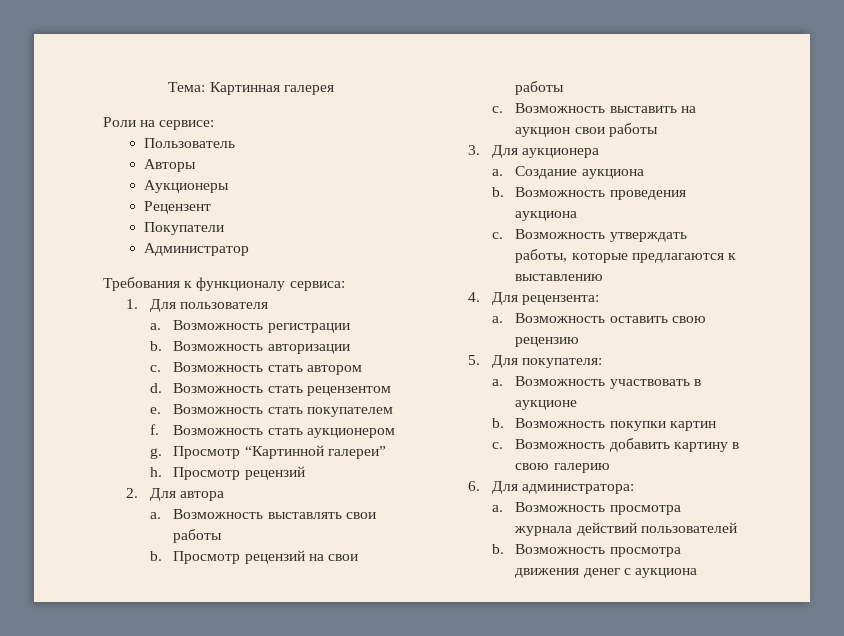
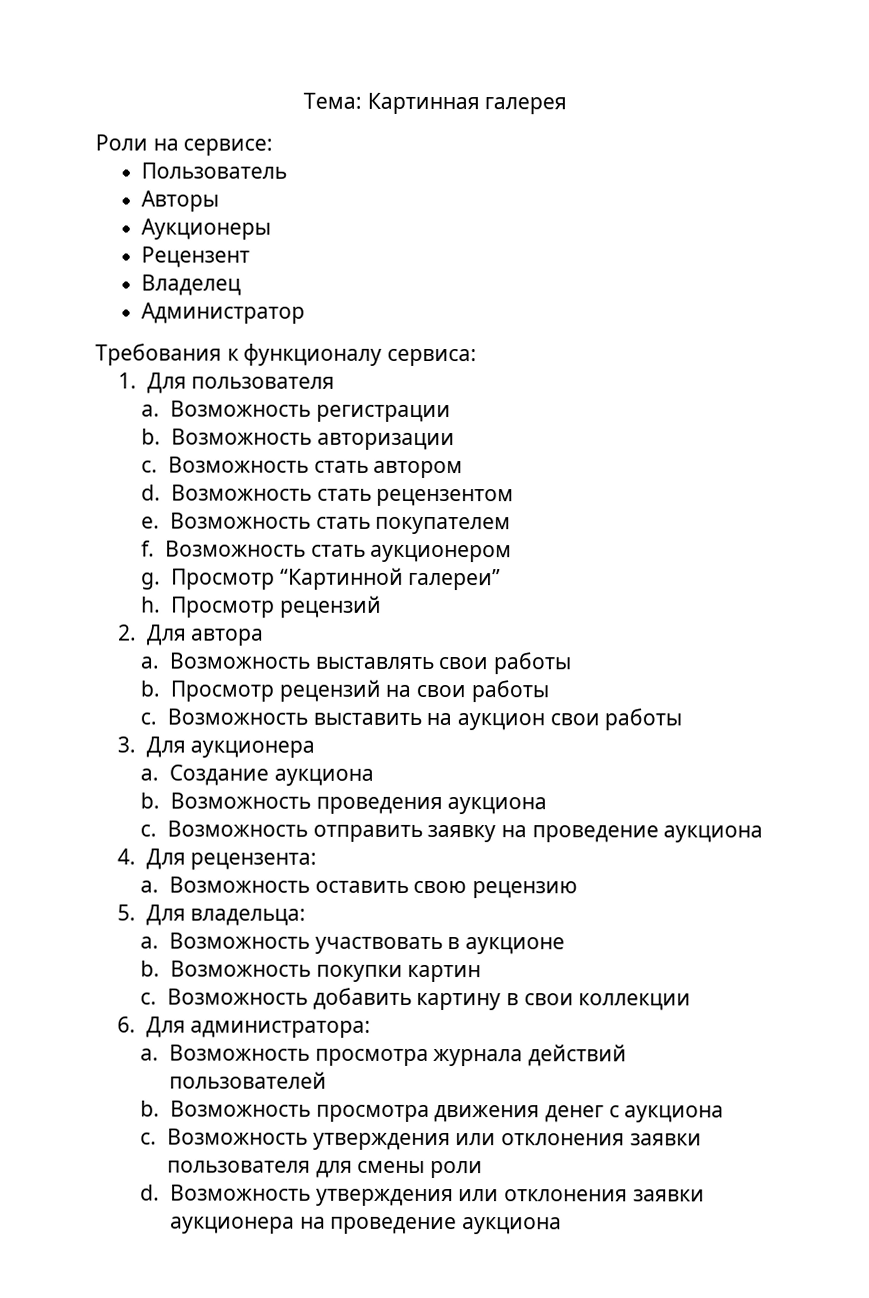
[143,222,224,235] Покупатели -> [141,274,242,296] Владелец
[609,232,687,242] [515,249,737,263] [515,274,604,281] утверждать работы, которые предлагаются к выставлению -> [312,824,764,843] отправить заявку на проведение аукциона
[522,358,603,368] покупателя: -> [190,908,307,926] владельца:
[515,463,610,473] свою галерию -> [523,993,692,1011] свои коллекции
(698, 573) none -> [140,1128,702,1151] [166,1160,483,1179] [140,1184,705,1207] [169,1216,562,1235] // c. Возможность утверждения или отклонения заявки пользователя для смены роли // d. Возможность утверждения или отклонения заявки аукционера на проведение аукциона

